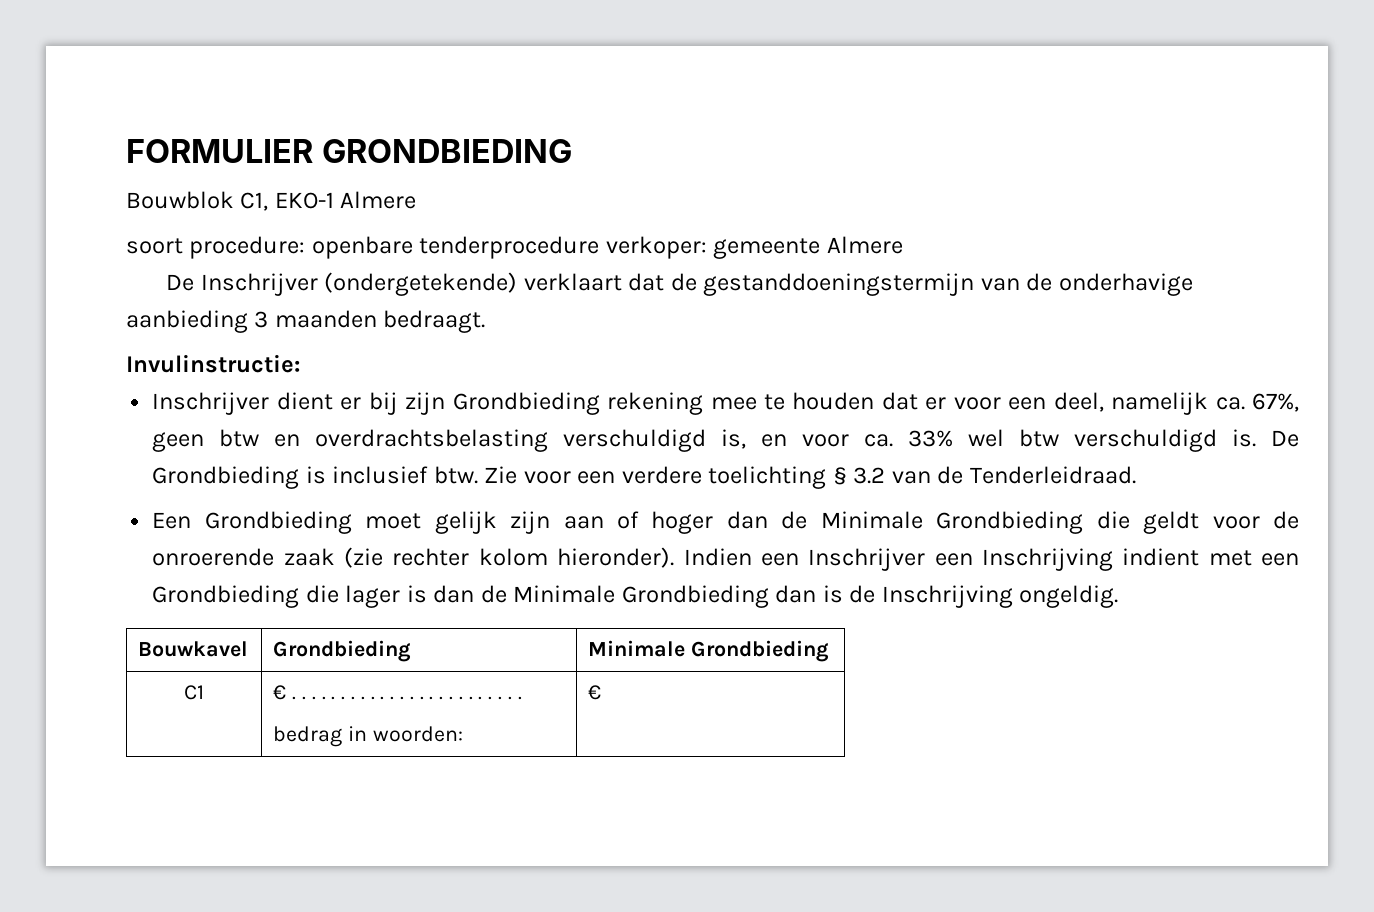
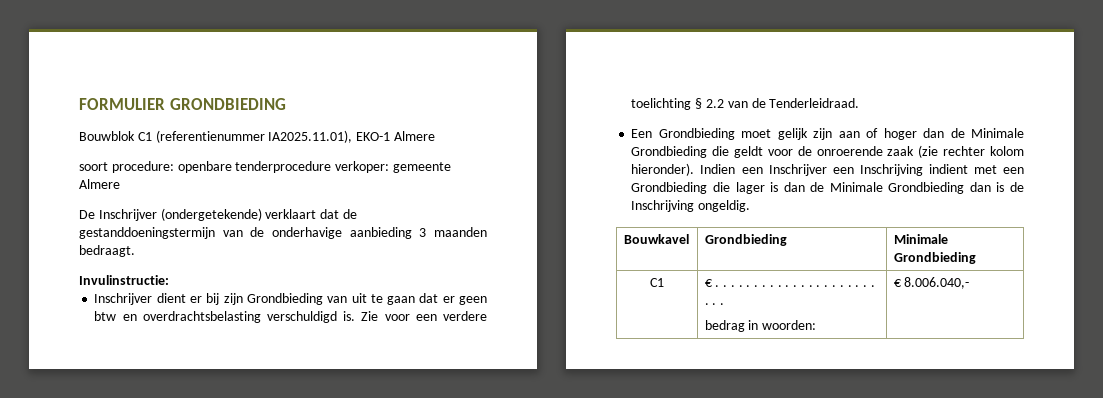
[240,192,269,211] C1, -> [137,130,353,143] C1 (referentienummer IA2025.11.01),
[607,392,1299,415] rekening mee te houden dat er voor een deel, namelijk ca. 67%, -> [327,293,455,305] van uit te gaan dat er
[721,429,1299,452] [152,466,478,489] is, en voor ca. 33% wel btw verschuldigd is. De Grondbieding is inclusief btw. -> [343,311,356,321] is.
[853,467,886,484] 3.2 -> [705,99,724,108] 2.2
(602, 692) none -> [904,277,970,289] 8.006.040,-

